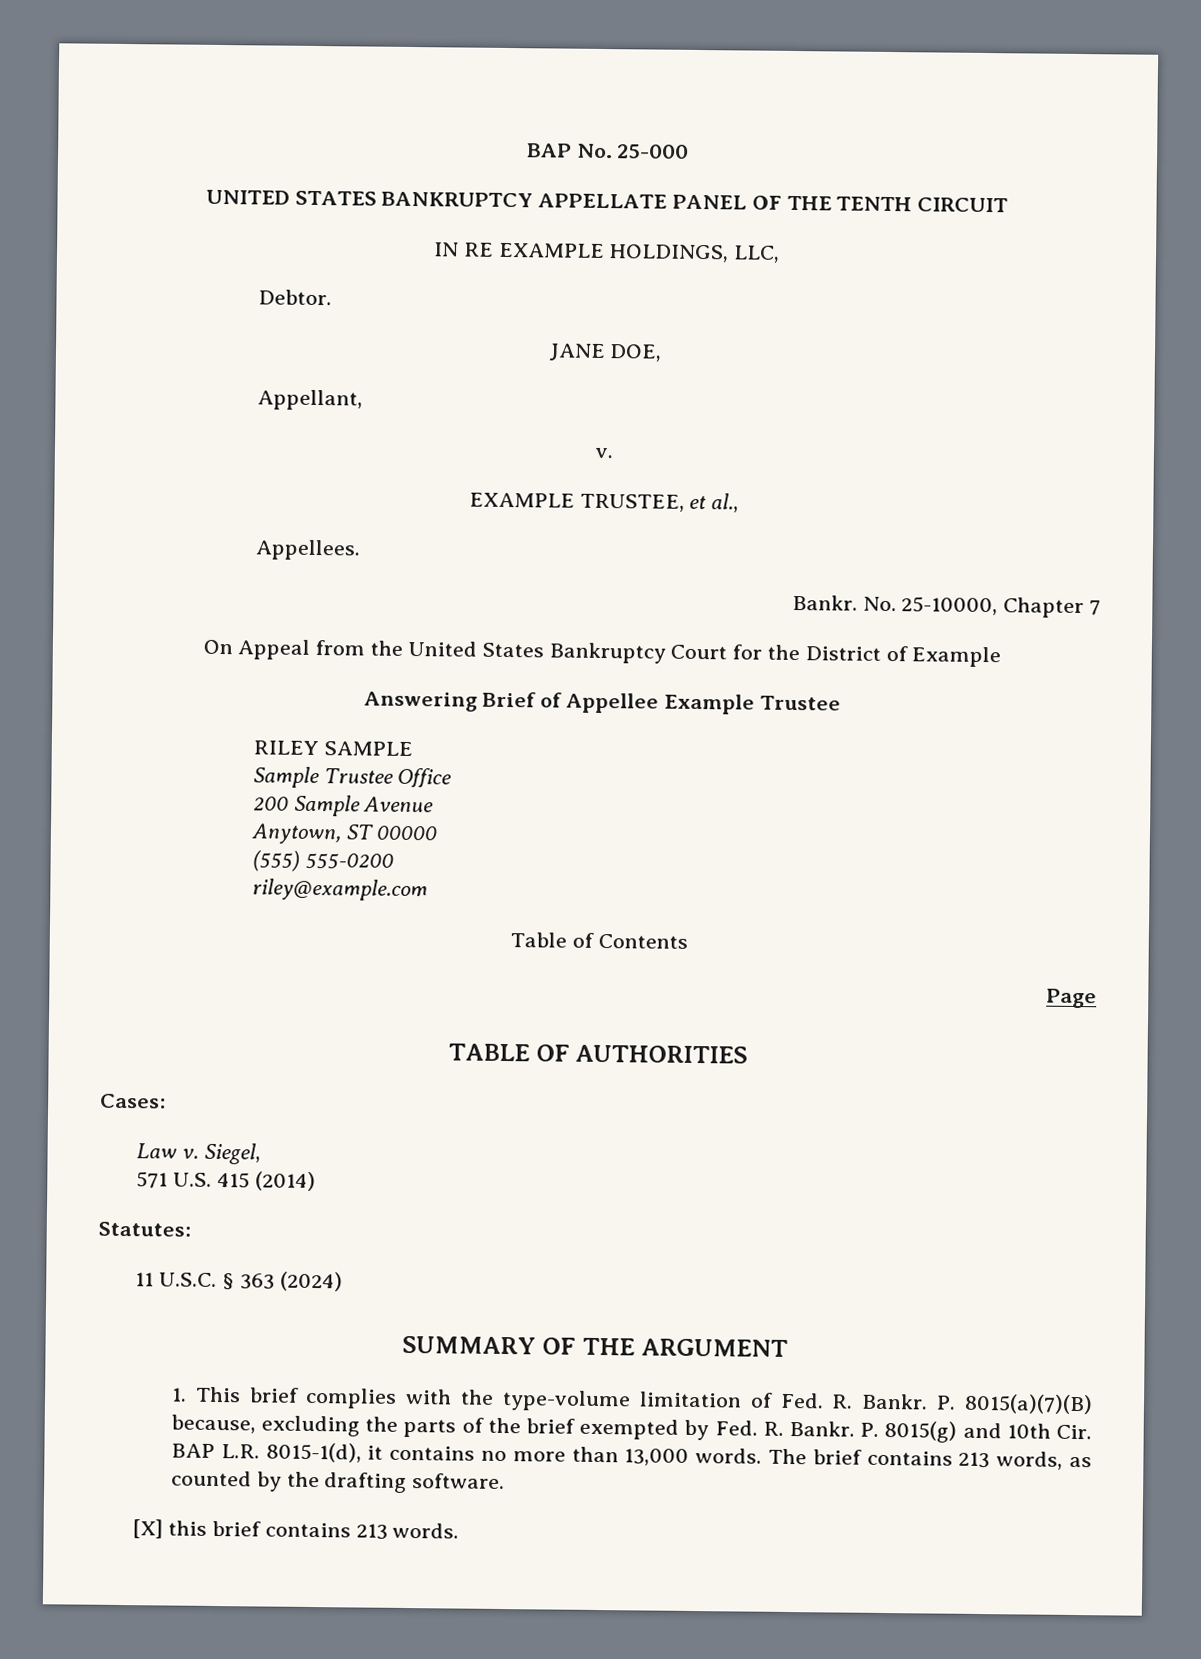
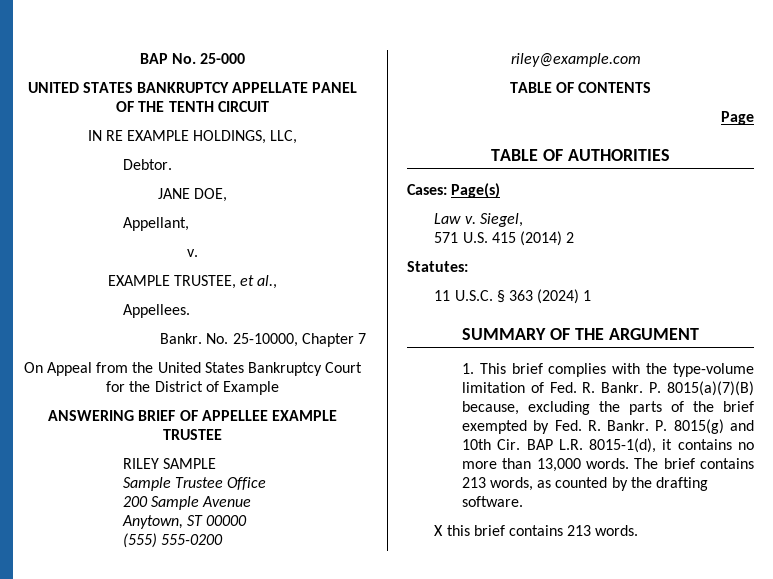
[363,691,841,715] Answering Brief of Appellee Example Trustee -> [48,410,337,421] [163,429,222,440] ANSWERING BRIEF OF APPELLEE EXAMPLE TRUSTEE
[510,932,688,949] Table of Contents -> [509,82,652,93] TABLE OF CONTENTS
(166, 1101) none -> [451,183,501,198] Page(s)
(316, 1181) none -> [566,232,575,243] 2
(343, 1281) none -> [583,290,592,301] 1
[132,1519,164,1539] [X] -> [434,525,444,536] X

